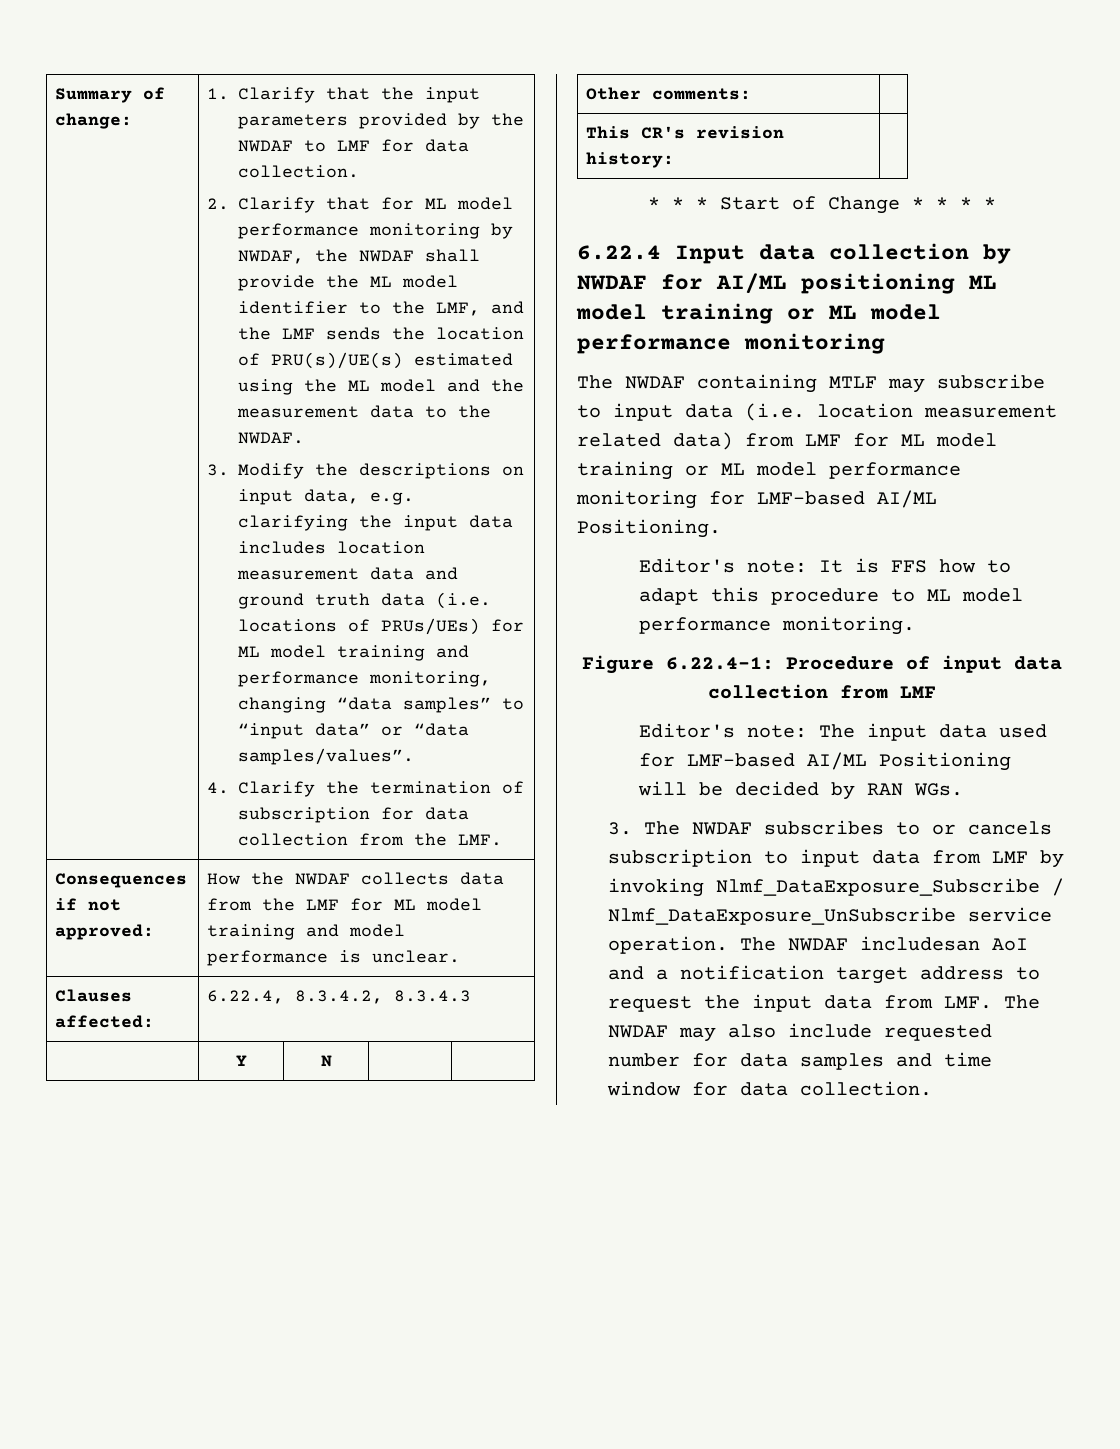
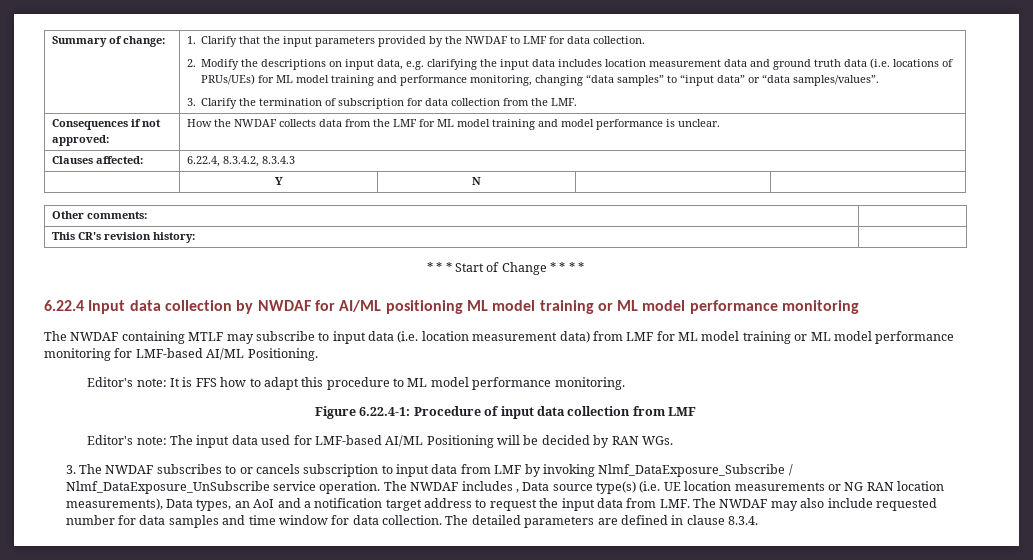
[238,197,514,213] [238,223,514,239] [238,249,481,264] [238,275,459,291] [238,301,525,316] [238,327,525,340] [238,352,514,369] [238,379,525,395] [237,405,492,418] [238,432,305,444] [207,464,230,476] Clarify that for ML model performance monitoring by NWDAF, the NWDAF shall provide the ML model identifier to the LMF, and the LMF sends the location of PRU(s)/UE(s) estimated using the ML model and the measurement data to the NWDAF. // 3. -> (196, 63) none
[207,782,230,794] 4. -> [186,98,196,106] 3.
[577,433,661,447] related -> (558, 336) none
[859,936,980,951] includesan -> [461,481,945,494] [65,498,250,511] includes , Data source type(s) (i.e. UE location measurements or NG RAN location measurements), Data types, an
(932, 1088) none -> [445,515,759,528] The detailed parameters are defined in clause 8.3.4.

